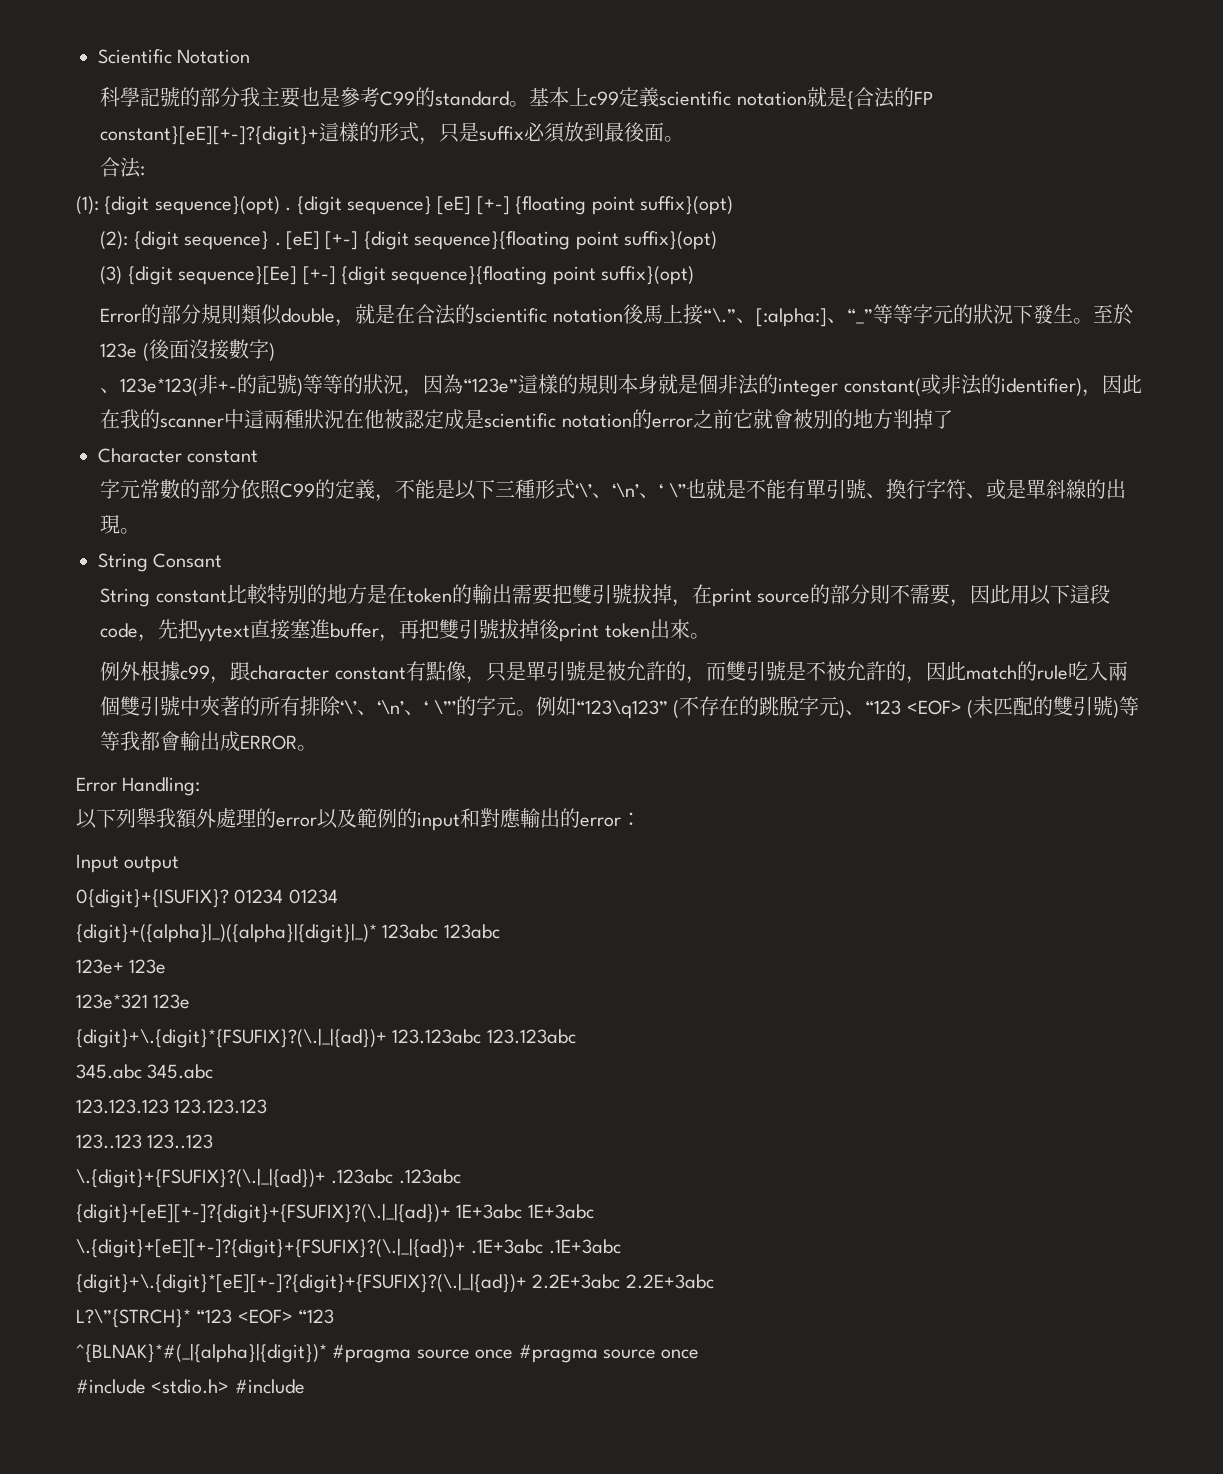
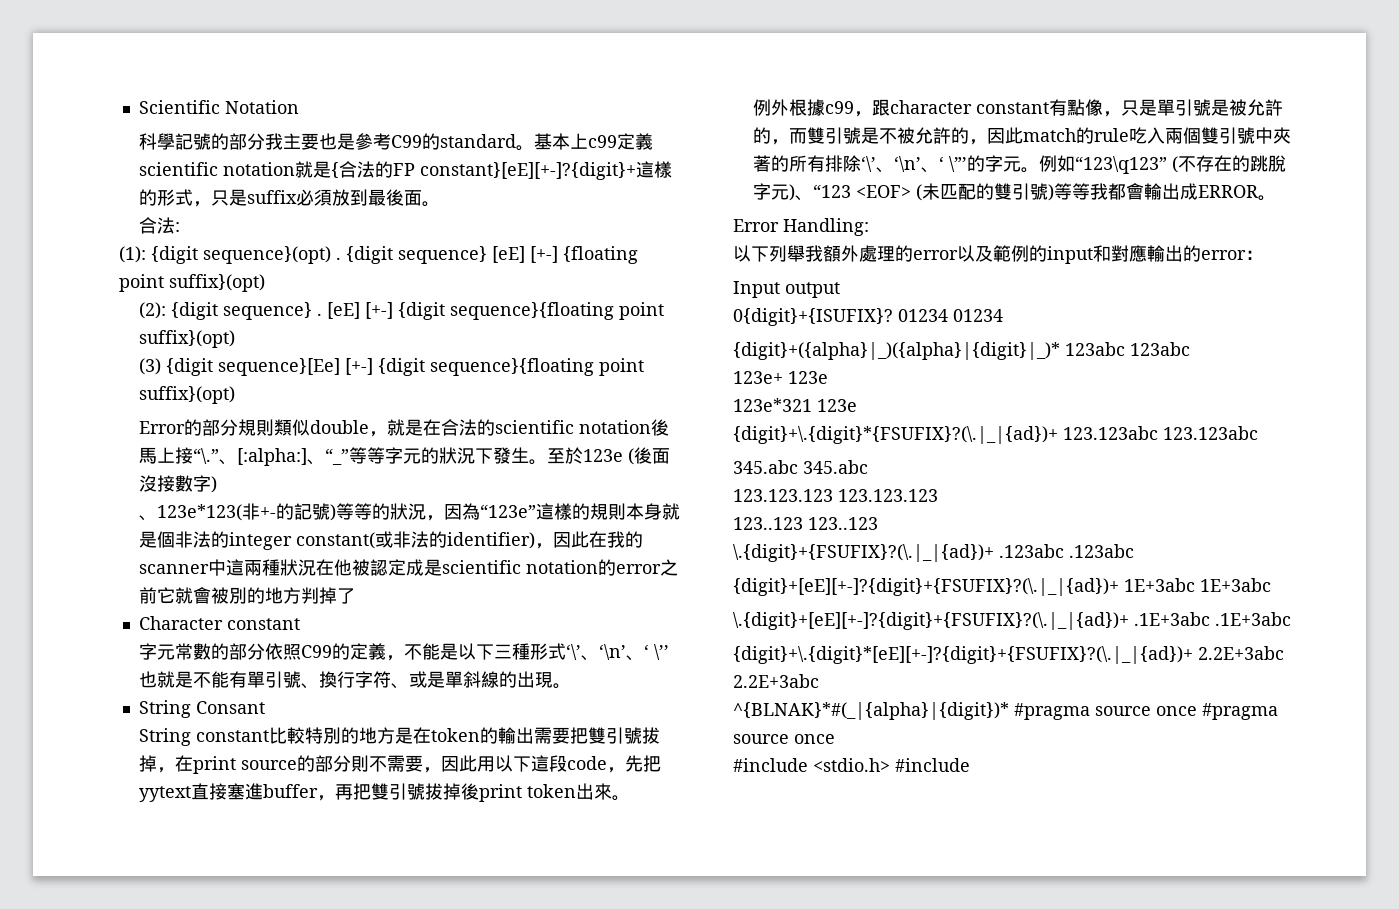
[76,1309,335,1328] // L?\”{STRCH}* “123 <EOF> “123 -> (819, 681) none

